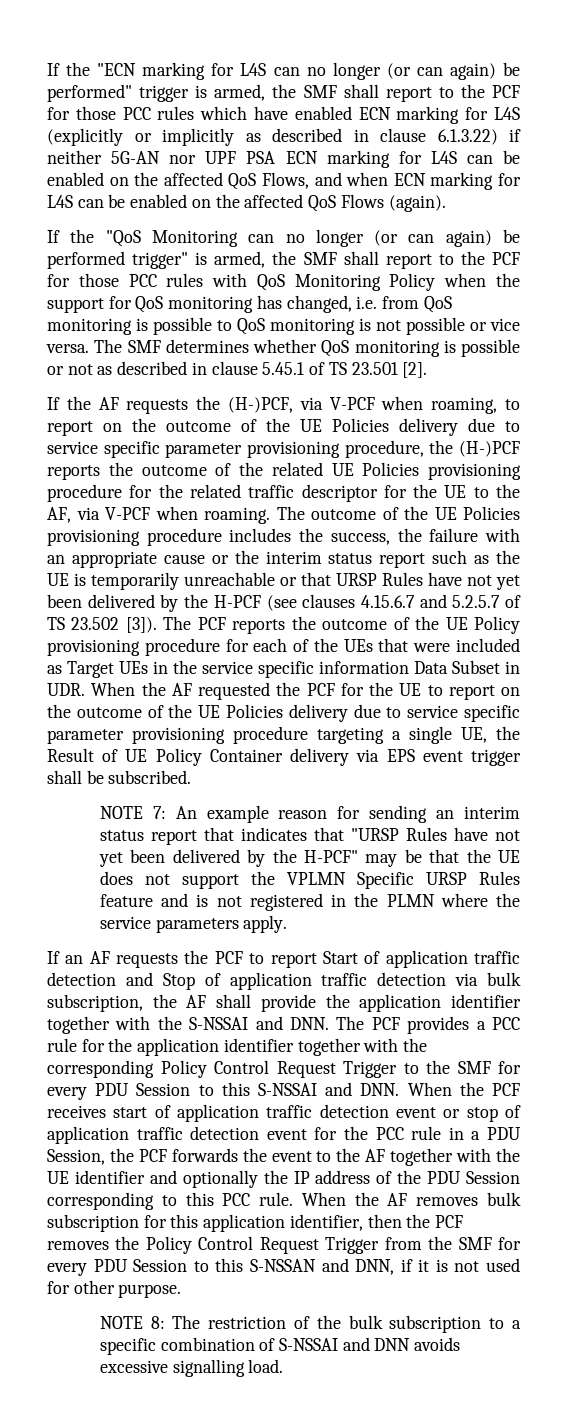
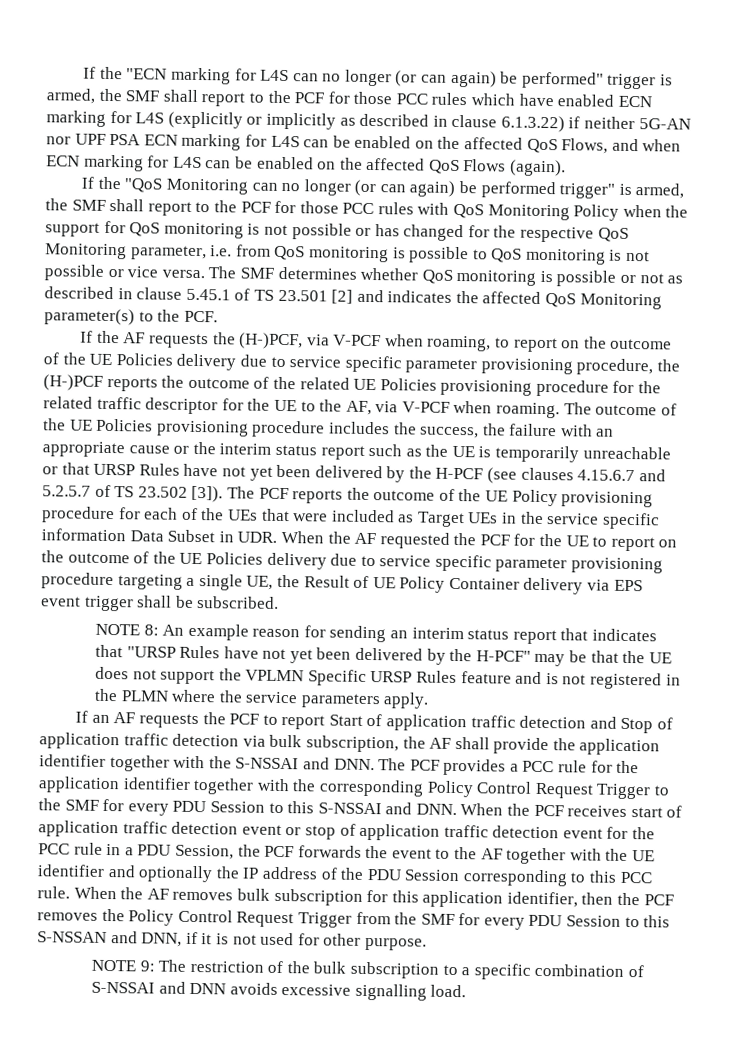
[256,295,352,313] has changed, -> [247,223,629,243] [45,243,207,261] is not possible or has changed for the respective QoS Monitoring parameter,
[402,362,428,378] [2]. -> [331,289,662,310] [44,308,218,326] [2] and indicates the affected QoS Monitoring parameter(s) to the PCF.
[152,806,166,819] 7: -> [143,624,159,636] 8:
[150,1316,165,1329] 8: -> [139,960,155,972] 9:

